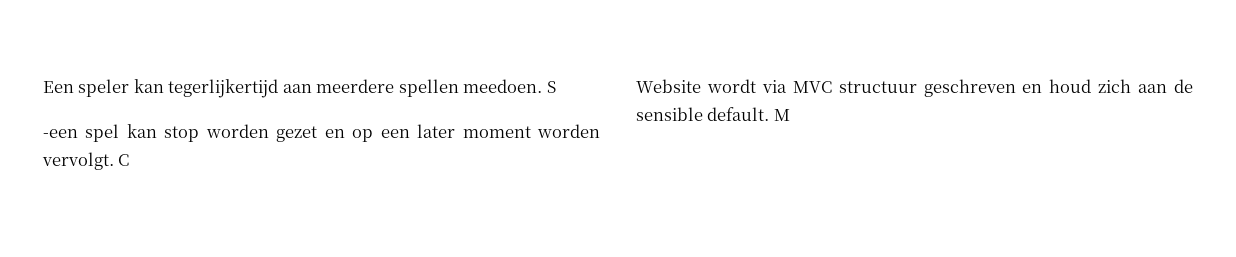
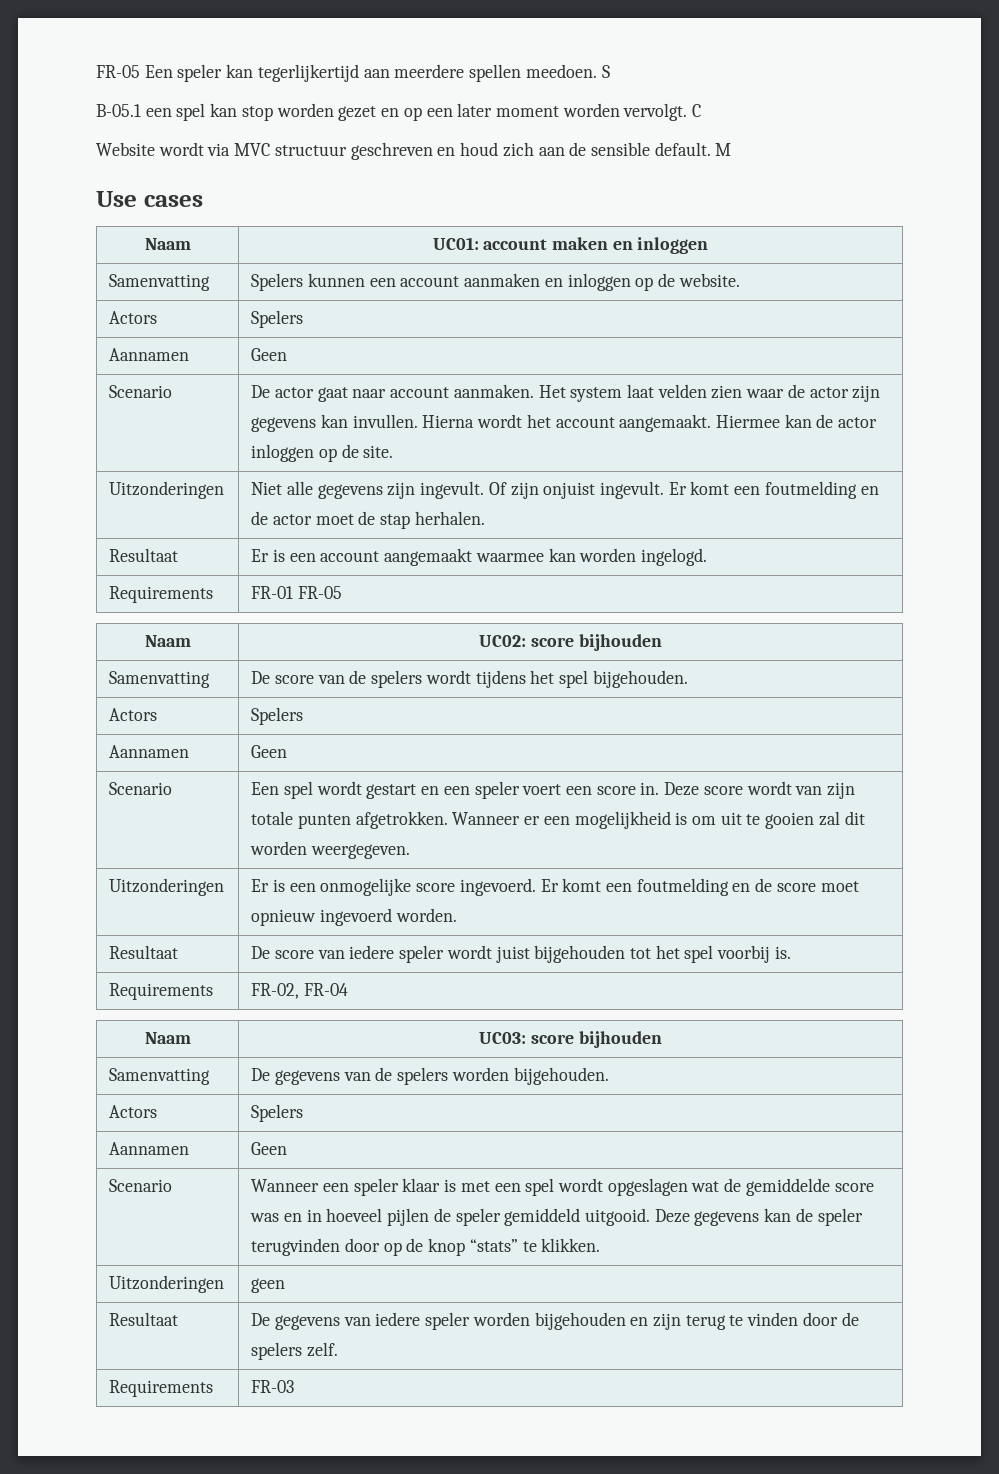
(43, 87) none -> [96,65,140,78] FR-05
[43,129,78,138] -een -> [96,104,172,117] B-05.1 een
(790, 115) none -> [96,191,203,207] [144,238,191,250] [432,237,709,254] [109,274,211,291] [251,273,740,291] [109,311,158,324] [251,310,304,328] [109,348,190,361] [251,348,288,361] [109,385,173,398] [251,384,881,402] [251,414,878,432] [251,444,394,462] [109,481,225,499] [251,481,879,499] [251,511,485,529] [109,548,179,562] [251,548,707,566] [109,586,214,603] [251,586,342,599] [144,635,191,647] [479,634,662,651] [109,671,211,688] [251,670,688,688] [109,708,158,721] [251,707,304,725] [109,745,190,758] [251,745,288,758] [109,782,173,795] [251,781,856,799] [251,811,865,829] [250,841,410,859] [109,878,225,896] [251,878,859,896] [251,908,457,926] [109,945,179,959] [251,945,791,963] [109,983,214,1000] [251,983,348,999] [144,1032,191,1044] [479,1031,662,1048] [109,1068,211,1085] [251,1067,609,1085] [109,1105,158,1118] [251,1104,304,1122] [109,1142,190,1155] [251,1142,288,1155] [109,1179,173,1192] [251,1178,874,1196] [250,1208,863,1226] [251,1238,601,1256] [109,1275,225,1293] [251,1278,286,1293] [109,1312,179,1326] [251,1312,859,1330] [251,1342,338,1360] [109,1380,214,1397] [251,1380,295,1393] // Use cases // Naam | UC01: account maken en inloggen // Samenvatting | Spelers kunnen een account aanmaken en inloggen op de website. // Actors | Spelers // Aannamen | Geen // Scenario | De actor gaat naar account aanmaken. Het system laat velden zien waar de actor zijn gegevens kan invullen. Hierna wordt het account aangemaakt. Hiermee kan de actor inloggen op de site. // Uitzonderingen | Niet alle gegevens zijn ingevult. Of zijn onjuist ingevult. Er komt een foutmelding en de actor moet de stap herhalen. // Resultaat | Er is een account aangemaakt waarmee kan worden ingelogd. // Requirements | FR-01 FR-05 // Naam | UC02: score bijhouden // Samenvatting | De score van de spelers wordt tijdens het spel bijgehouden. // Actors | Spelers // Aannamen | Geen // Scenario | Een spel wordt gestart en een speler voert een score in. Deze score wordt van zijn totale punten afgetrokken. Wanneer er een mogelijkheid is om uit te gooien zal dit worden weergegeven. // Uitzonderingen | Er is een onmogelijke score ingevoerd. Er komt een foutmelding en de score moet opnieuw ingevoerd worden. // Resultaat | De score van iedere speler wordt juist bijgehouden tot het spel voorbij is. // Requirements | FR-02, FR-04 // Naam | UC03: score bijhouden // Samenvatting | De gegevens van de spelers worden bijgehouden. // Actors | Spelers // Aannamen | Geen // Scenario | Wanneer een speler klaar is met een spel wordt opgeslagen wat de gemiddelde score was en in hoeveel pijlen de speler gemiddeld uitgooid. Deze gegevens kan de speler terugvinden door op de knop “stats” te klikken. // Uitzonderingen | geen // Resultaat | De gegevens van iedere speler worden bijgehouden en zijn terug te vinden door de spelers zelf. // Requirements | FR-03

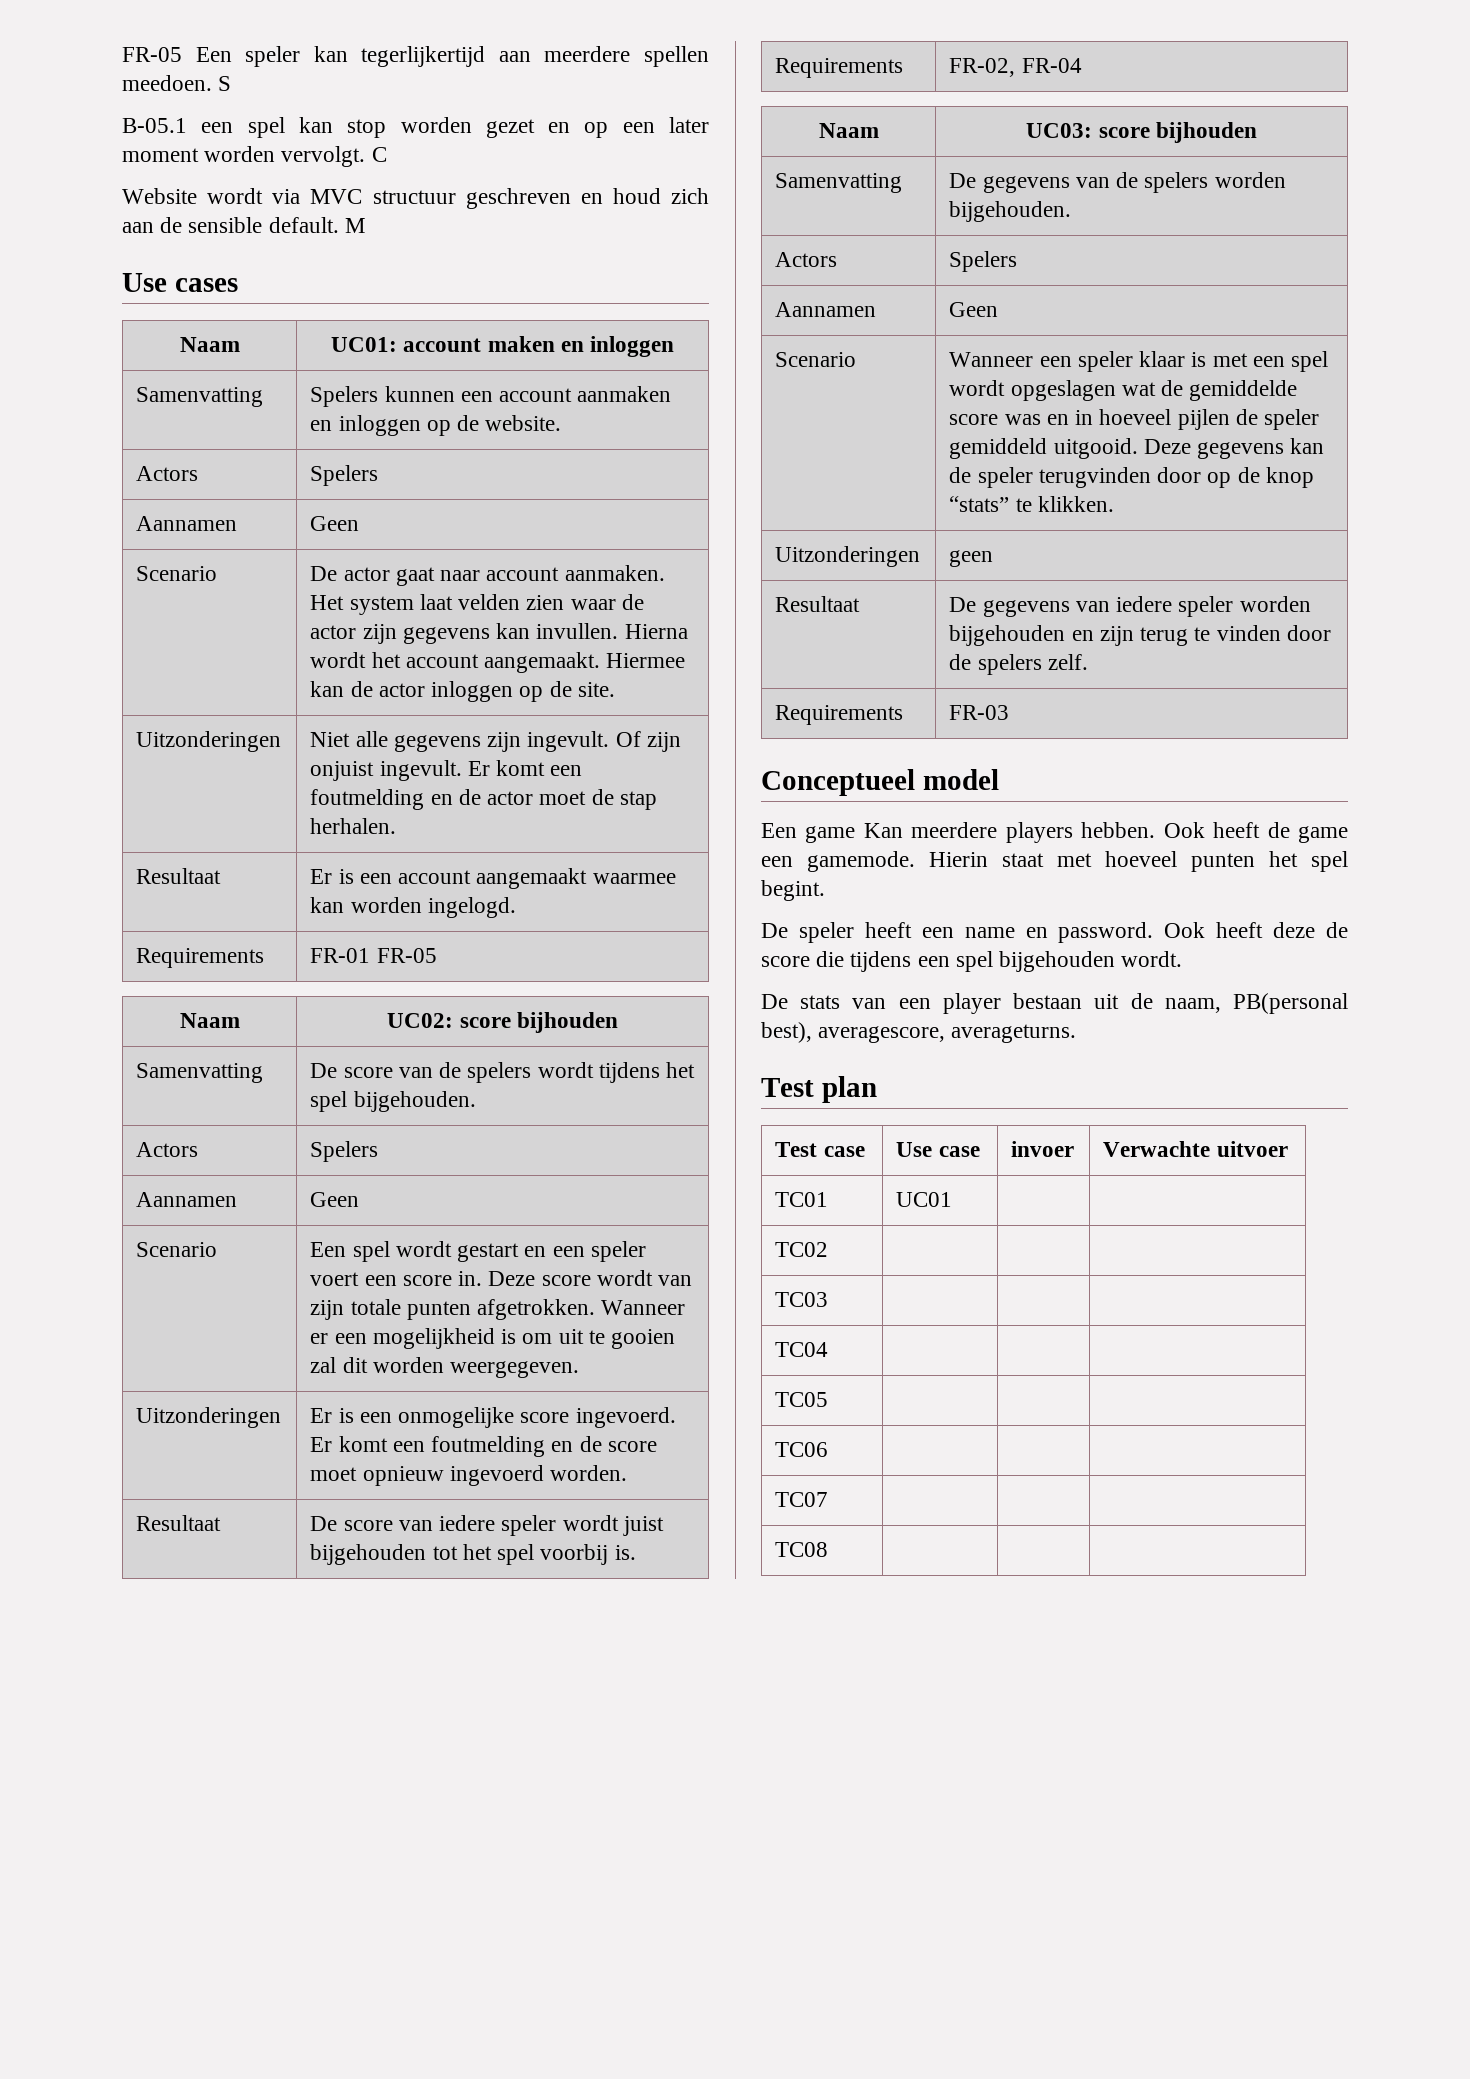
(295, 1386) none -> [761,769,999,796] [761,822,1348,843] [761,851,1348,872] [761,880,825,901] [761,922,1348,943] [761,951,1183,972] [761,993,1348,1014] [761,1022,1077,1043] [761,1076,877,1103] [775,1142,865,1157] [896,1142,980,1157] [1011,1141,1075,1157] [1103,1141,1288,1157] [775,1192,829,1207] [896,1192,953,1207] [775,1242,829,1257] [775,1292,829,1307] [775,1342,829,1357] [775,1392,829,1407] [775,1442,829,1457] [775,1492,829,1507] [775,1542,829,1557] // Conceptueel model // Een game Kan meerdere players hebben. Ook heeft de game een gamemode. Hierin staat met hoeveel punten het spel begint. // De speler heeft een name en password. Ook heeft deze de score die tijdens een spel bijgehouden wordt. // De stats van een player bestaan uit de naam, PB(personal best), averagescore, averageturns. // Test plan // Test case | Use case | invoer | Verwachte uitvoer // TC01 | UC01 | | // TC02 | | | // TC03 | | | // TC04 | | | // TC05 | | | // TC06 | | | // TC07 | | | // TC08 | | |

